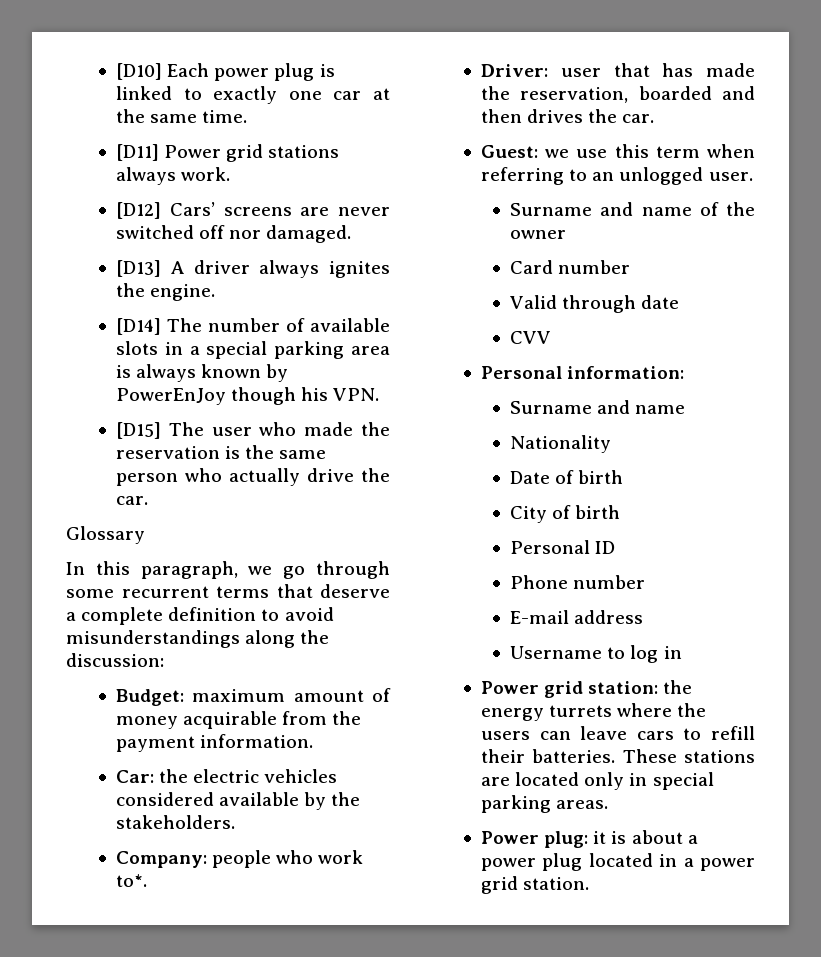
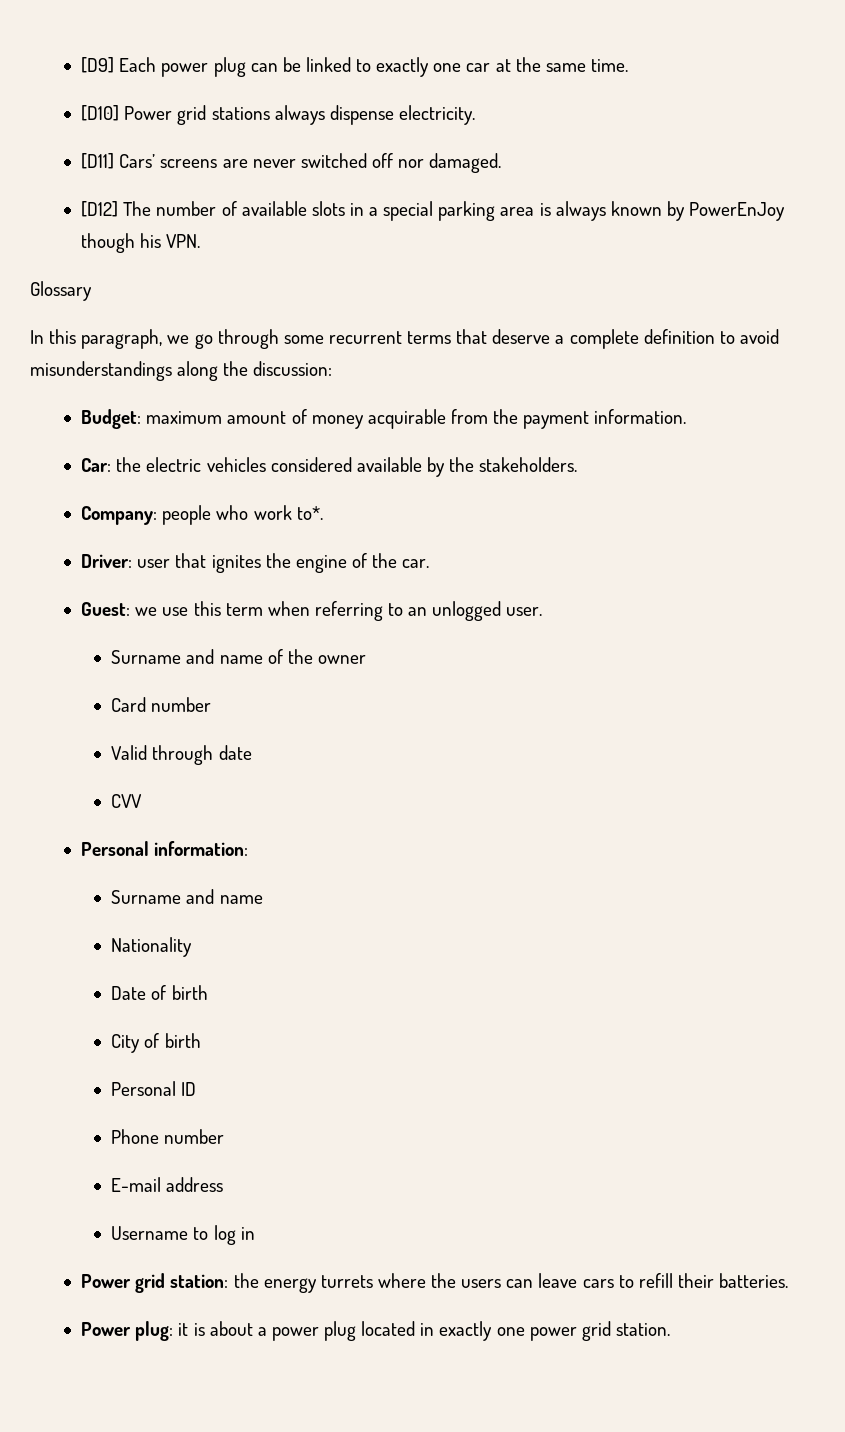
[116,63,163,80] [D10] -> [81,57,115,73] [D9]
[319,64,335,77] is -> [250,57,301,72] can be
[116,144,160,161] [D11] -> [81,105,120,121] [D10]
[181,167,231,181] [116,202,162,219] work. // [D12] -> [329,105,475,125] [81,153,115,169] dispense electricity. // [D11]
[116,260,390,278] [116,283,216,301] [116,318,162,335] [D13] A driver always ignites the engine. // [D14] -> [81,201,119,217] [D12]
[116,422,390,439] [116,445,327,459] [116,468,390,486] [116,496,149,505] // [D15] The user who made the reservation is the same person who actually drive the car. -> (201, 241) none
[662,63,755,77] [481,86,755,103] [481,109,584,123] has made the reservation, boarded and then drives -> [211,553,367,573] ignites the engine of
[622,749,755,763] [481,772,714,790] [481,795,609,813] These stations are located only in special parking areas. -> (789, 1280) none
[683,858,694,867] a -> [439,1321,525,1341] exactly one

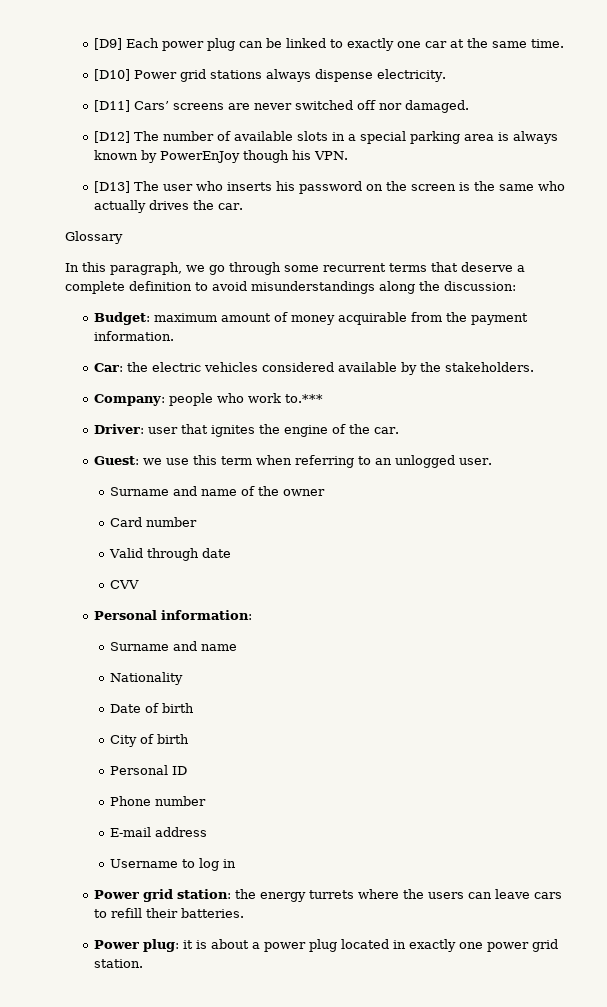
(201, 241) none -> [94,181,566,194] [94,200,244,213] // [D13] The user who inserts his password on the screen is the same who actually drives the car.
[296,506,323,520] to*. -> [285,394,324,403] to.***

